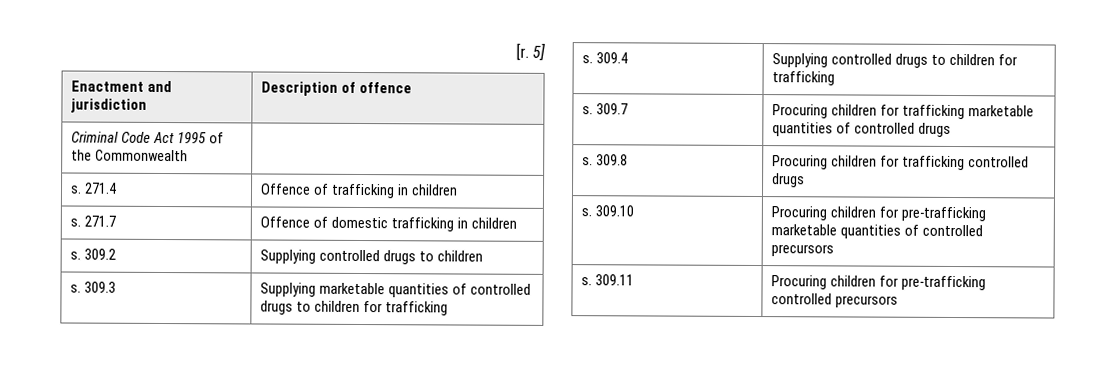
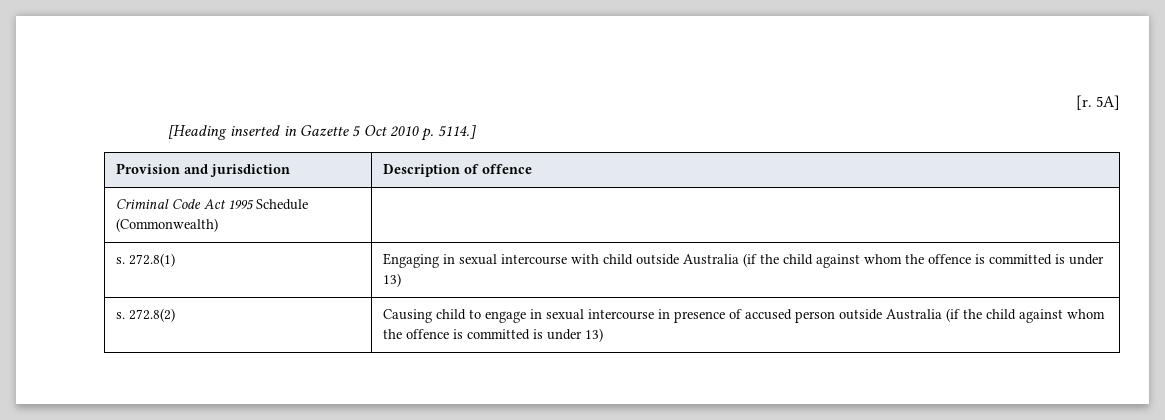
[532,42,546,61] [71,80,145,92] 5] // Enactment -> [1096,95,1120,110] [167,125,477,141] [115,163,180,174] 5A] // [Heading inserted in Gazette 5 Oct 2010 p. 5114.] // Provision
[208,132,224,144] [71,149,189,162] [70,182,118,194] [260,183,458,199] [70,215,117,227] [260,216,517,232] [70,248,117,260] [260,249,483,265] [70,281,117,293] [260,282,531,298] [260,300,448,316] [582,52,629,64] [772,53,1017,68] [772,71,836,86] [582,103,629,115] [772,104,1034,120] [772,122,952,137] [582,154,629,166] [772,155,1029,171] [772,173,806,188] [581,205,635,217] [771,206,987,222] [771,224,984,239] [771,244,835,257] [581,274,635,286] [771,275,987,291] [771,293,899,308] of the Commonwealth | // s. 271.4 | Offence of trafficking in children // s. 271.7 | Offence of domestic trafficking in children // s. 309.2 | Supplying controlled drugs to children // s. 309.3 | Supplying marketable quantities of controlled drugs to children for trafficking // s. 309.4 | Supplying controlled drugs to children for trafficking // s. 309.7 | Procuring children for trafficking marketable quantities of controlled drugs // s. 309.8 | Procuring children for trafficking controlled drugs // s. 309.10 | Procuring children for pre-trafficking marketable quantities of controlled precursors // s. 309.11 | Procuring children for pre-trafficking controlled precursors -> [255,199,308,210] [115,218,218,232] [115,253,175,267] [382,253,1104,268] [382,273,401,287] [115,308,175,322] [382,308,1105,323] [382,328,603,342] Schedule (Commonwealth) | // s. 272.8(1) | Engaging in sexual intercourse with child outside Australia (if the child against whom the offence is committed is under 13) // s. 272.8(2) | Causing child to engage in sexual intercourse in presence of accused person outside Australia (if the child against whom the offence is committed is under 13)

